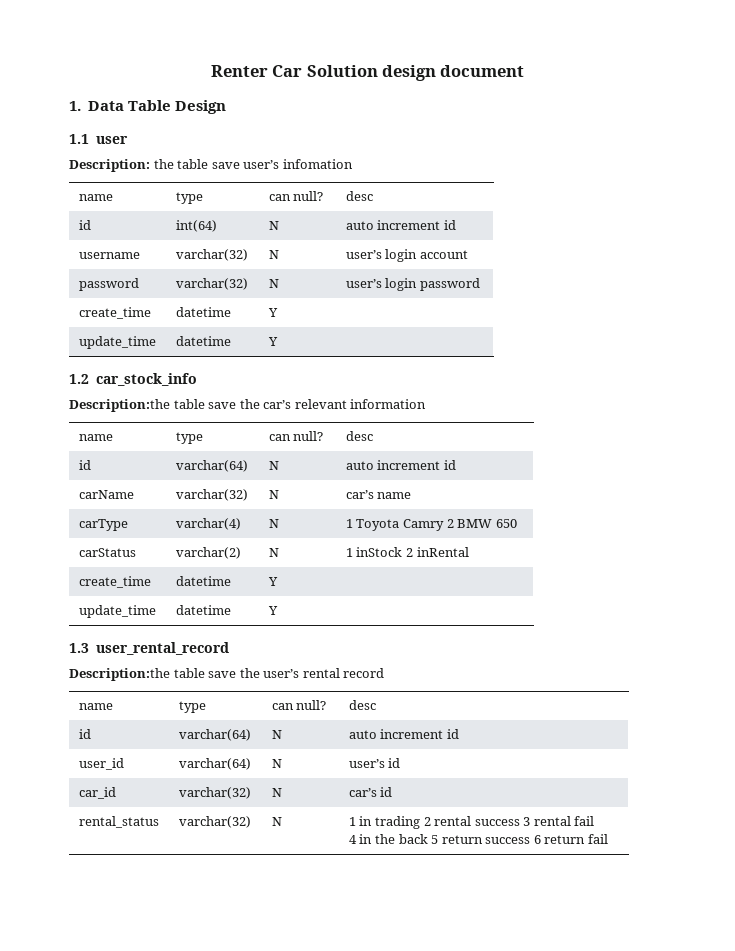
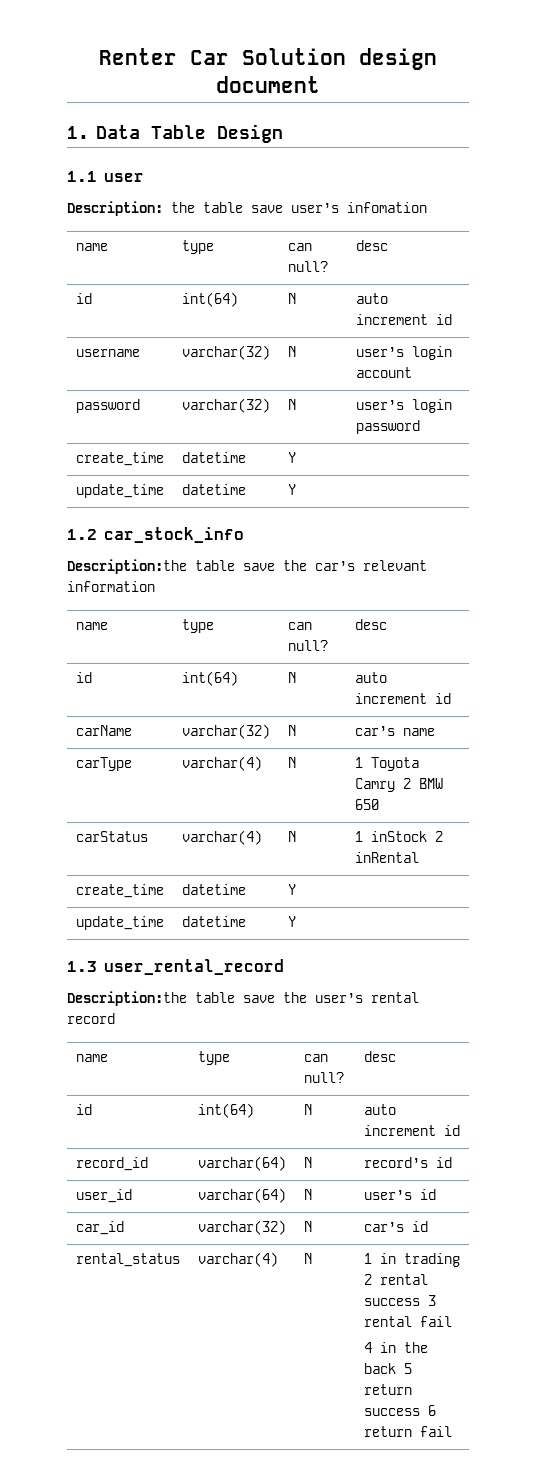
[175,460,248,472] varchar(64) -> [181,671,238,686] int(64)
[175,547,241,559] varchar(2) -> [181,830,262,845] varchar(4)
[178,729,251,741] [271,730,282,739] [348,729,459,739] varchar(64) | N | auto increment id -> [197,1103,254,1118] [303,1104,312,1115] [363,1104,396,1115] [363,1125,460,1136] [75,1157,148,1171] [197,1156,286,1171] [303,1157,312,1168] [363,1157,452,1168] int(64) | N | auto increment id // record_id | varchar(64) | N | record’s id
[178,816,251,828] varchar(32) -> [197,1252,278,1267] varchar(4)

